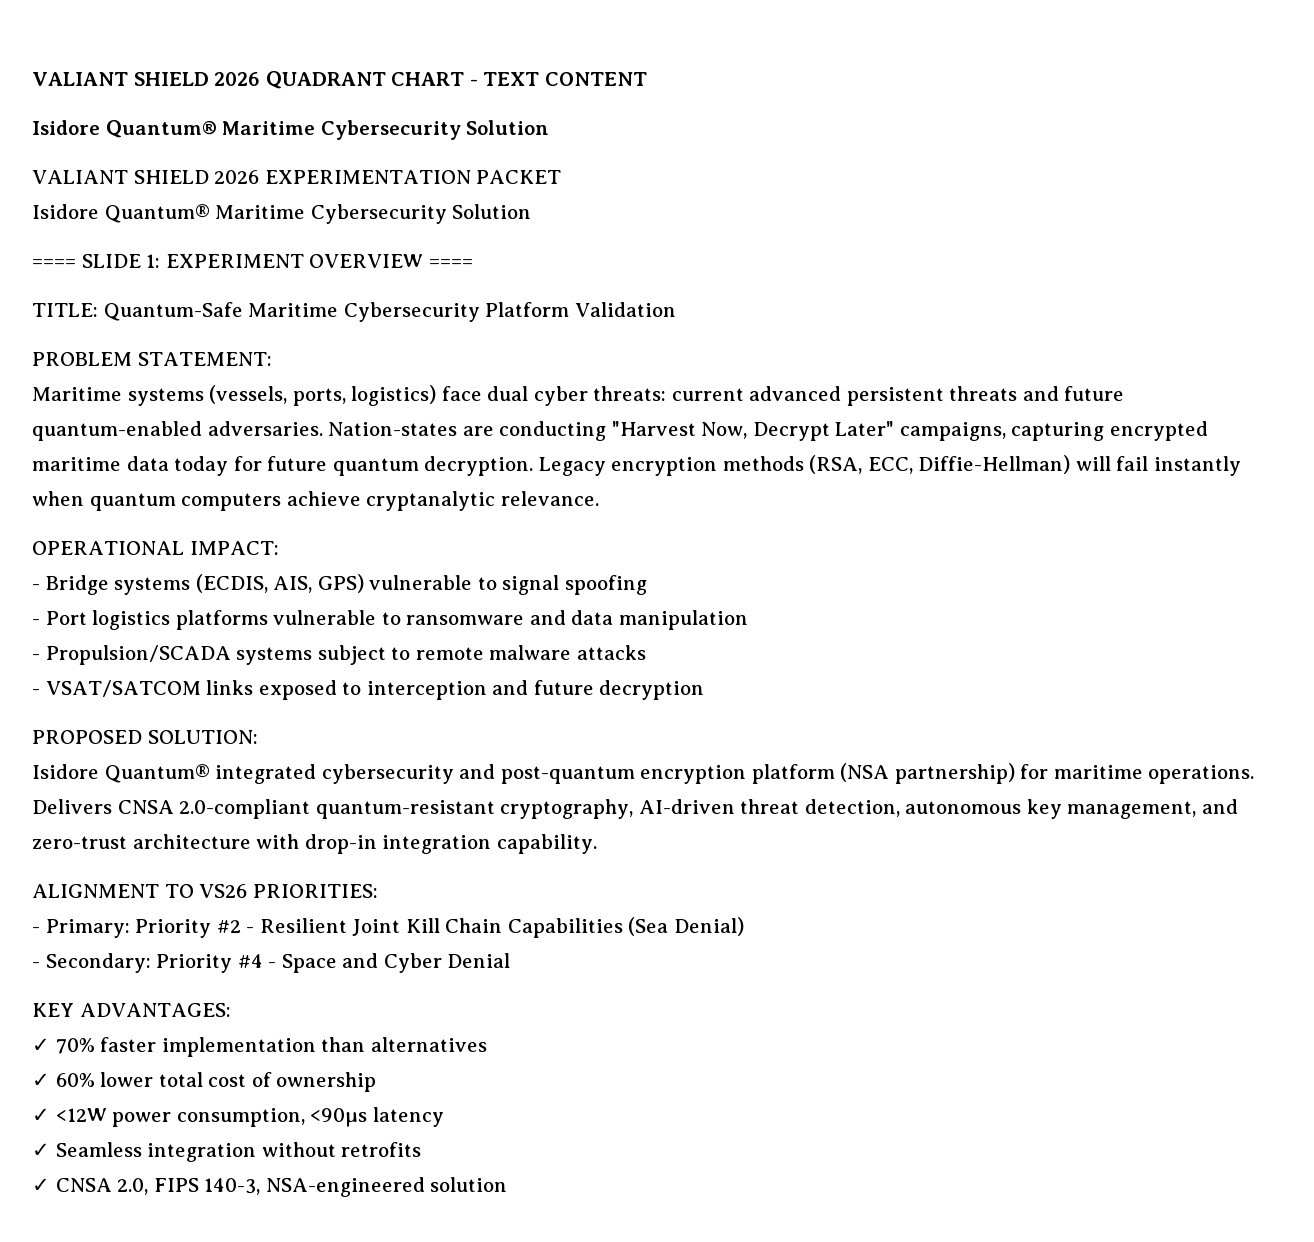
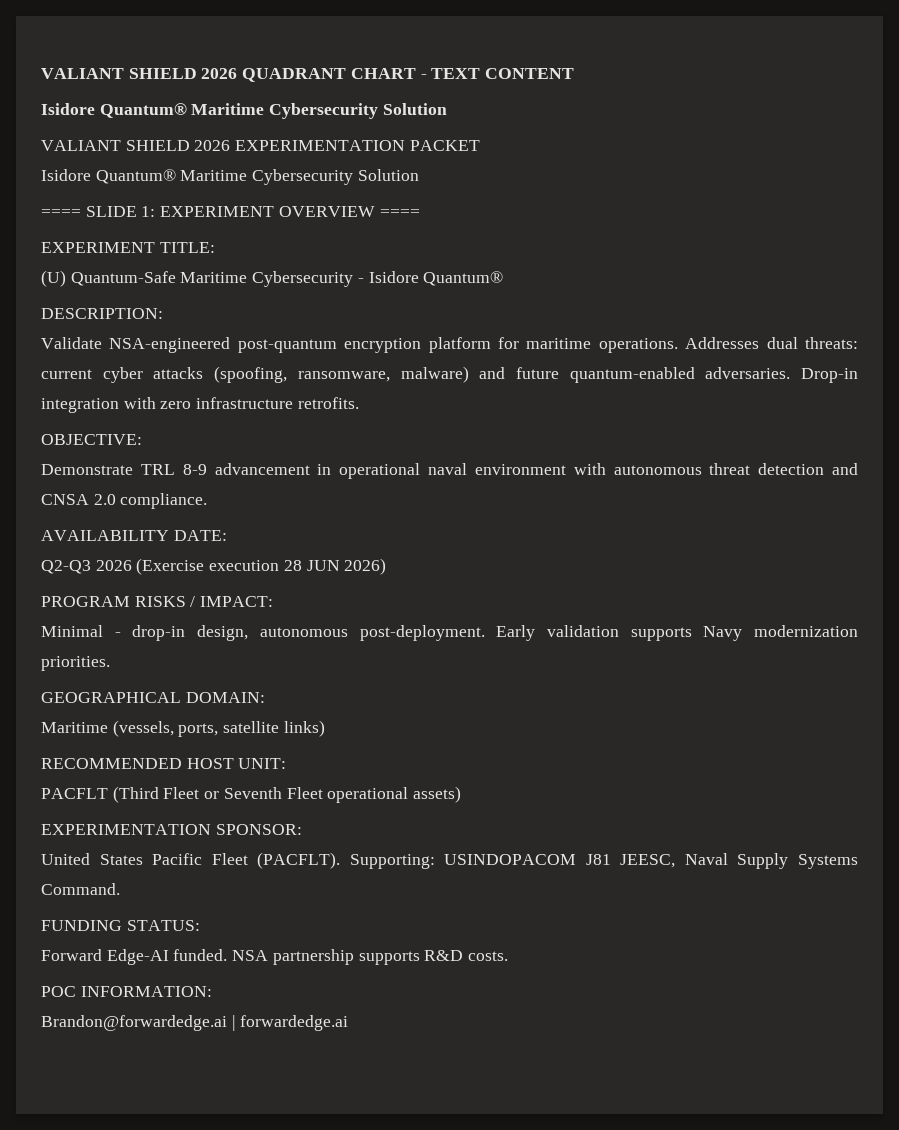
(473, 263) none -> [41,242,155,253] EXPERIMENT
(98, 310) none -> [41,270,66,287] // (U)
[485,302,676,317] [32,352,272,366] [32,385,1125,406] [32,421,1208,441] [32,455,1242,476] [32,491,599,511] [32,541,279,555] [32,574,647,595] [32,610,748,630] [32,645,646,665] [32,680,705,700] [32,730,258,744] [32,763,1255,784] [32,799,1238,819] [32,834,597,854] [32,884,378,898] [32,917,744,938] [32,953,511,973] [32,1003,231,1017] [32,1037,487,1057] [32,1072,377,1092] [32,1107,444,1127] [32,1142,422,1162] [32,1177,508,1197] Platform Validation // PROBLEM STATEMENT: // Maritime systems (vessels, ports, logistics) face dual cyber threats: current advanced persistent threats and future quantum-enabled adversaries. Nation-states are conducting "Harvest Now, Decrypt Later" campaigns, capturing encrypted maritime data today for future quantum decryption. Legacy encryption methods (RSA, ECC, Diffie-Hellman) will fail instantly when quantum computers achieve cryptanalytic relevance. // OPERATIONAL IMPACT: // - Bridge systems (ECDIS, AIS, GPS) vulnerable to signal spoofing // - Port logistics platforms vulnerable to ransomware and data manipulation // - Propulsion/SCADA systems subject to remote malware attacks // - VSAT/SATCOM links exposed to interception and future decryption // PROPOSED SOLUTION: // Isidore Quantum® integrated cybersecurity and post-quantum encryption platform (NSA partnership) for maritime operations. Delivers CNSA 2.0-compliant quantum-resistant cryptography, AI-driven threat detection, autonomous key management, and zero-trust architecture with drop-in integration capability. // ALIGNMENT TO VS26 PRIORITIES: // - Primary: Priority #2 - Resilient Joint Kill Chain Capabilities (Sea Denial) // - Secondary: Priority #4 - Space and Cyber Denial // KEY ADVANTAGES: // ✓ 70% faster implementation than alternatives // ✓ 60% lower total cost of ownership // ✓ <12W power consumption, <90µs latency // ✓ Seamless integration without retrofits // ✓ CNSA 2.0, FIPS 140-3, NSA-engineered solution -> [357,271,504,286] [41,308,163,319] [41,337,858,353] [41,366,859,383] [41,397,359,413] [41,434,142,445] [41,463,859,479] [41,493,208,509] [41,530,227,541] [41,558,387,575] [41,596,274,607] [41,625,858,641] [41,656,110,671] [41,692,265,703] [41,720,325,737] [41,758,287,769] [41,786,462,803] [41,824,302,835] [41,852,858,869] [41,883,120,895] [41,920,200,931] [41,949,509,965] [41,986,212,997] [41,1015,349,1031] - Isidore Quantum® // DESCRIPTION: // Validate NSA-engineered post-quantum encryption platform for maritime operations. Addresses dual threats: current cyber attacks (spoofing, ransomware, malware) and future quantum-enabled adversaries. Drop-in integration with zero infrastructure retrofits. // OBJECTIVE: // Demonstrate TRL 8-9 advancement in operational naval environment with autonomous threat detection and CNSA 2.0 compliance. // AVAILABILITY DATE: // Q2-Q3 2026 (Exercise execution 28 JUN 2026) // PROGRAM RISKS / IMPACT: // Minimal - drop-in design, autonomous post-deployment. Early validation supports Navy modernization priorities. // GEOGRAPHICAL DOMAIN: // Maritime (vessels, ports, satellite links) // RECOMMENDED HOST UNIT: // PACFLT (Third Fleet or Seventh Fleet operational assets) // EXPERIMENTATION SPONSOR: // United States Pacific Fleet (PACFLT). Supporting: USINDOPACOM J81 JEESC, Naval Supply Systems Command. // FUNDING STATUS: // Forward Edge-AI funded. NSA partnership supports R&D costs. // POC INFORMATION: // Brandon@forwardedge.ai | forwardedge.ai

